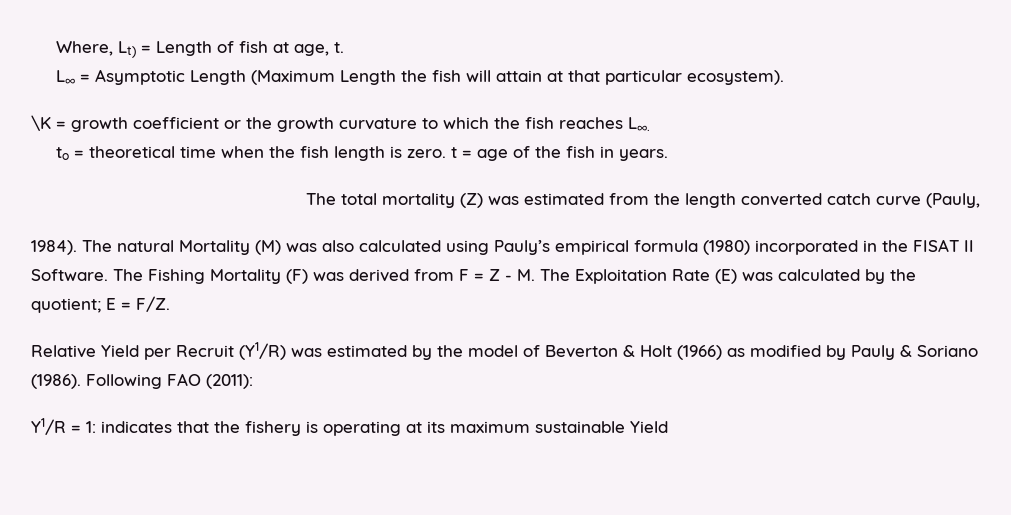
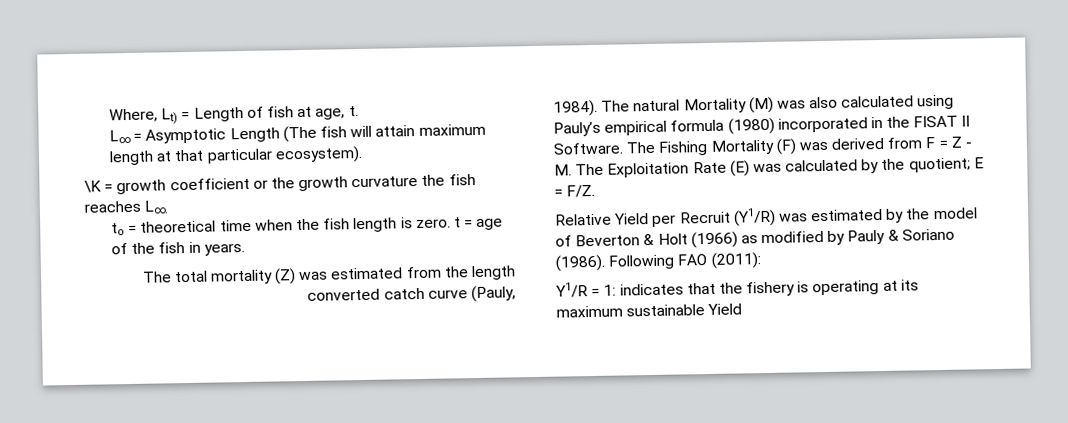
[251,70,428,85] (Maximum Length the -> [282,125,317,143] (The
(543, 76) none -> [418,123,486,136] [109,150,155,166] maximum length
[422,117,489,129] to which -> (419, 181) none

